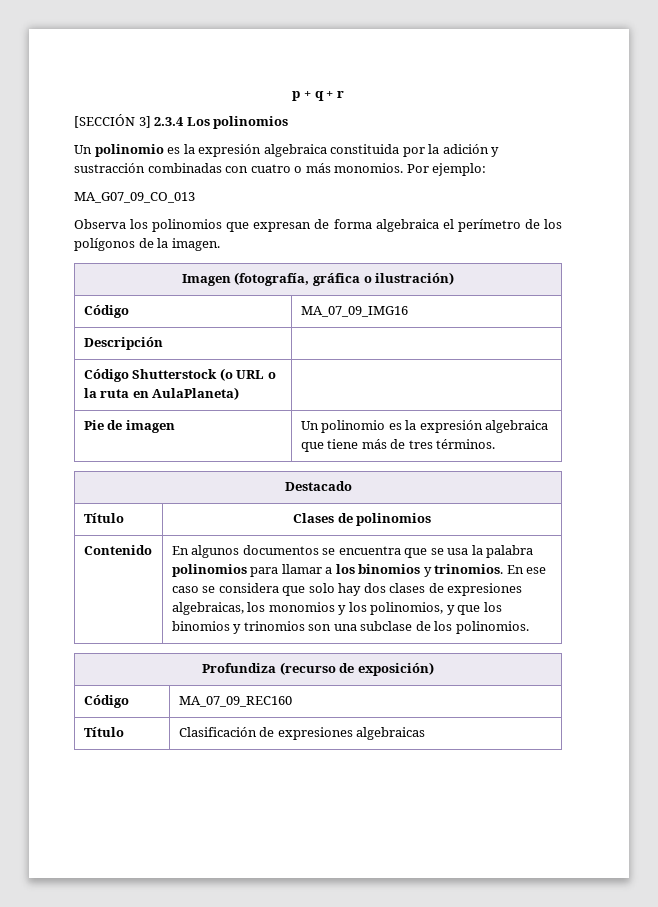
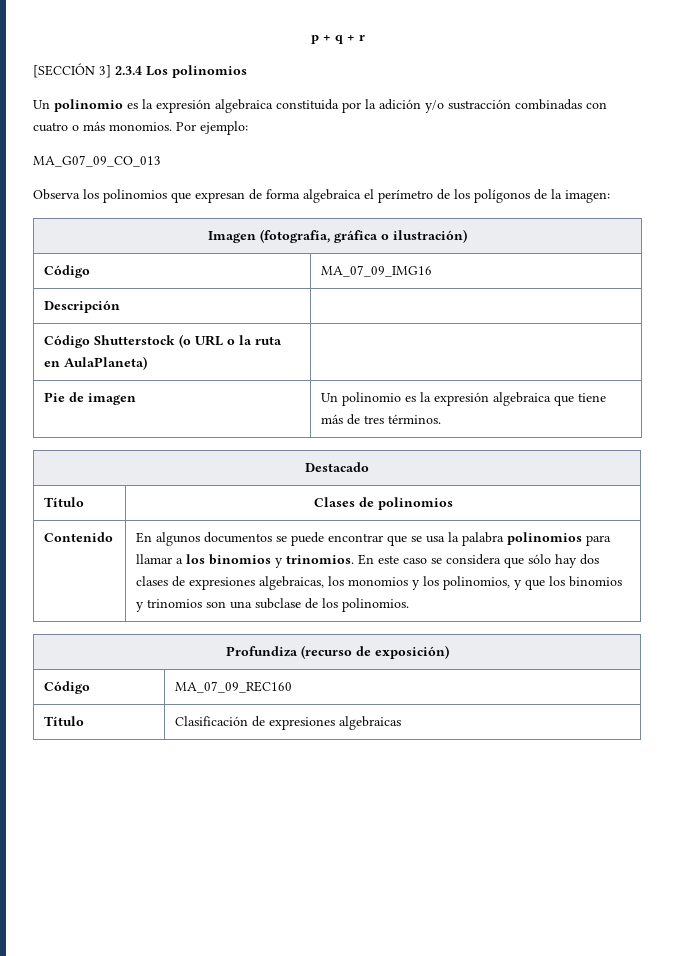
[491,147,500,157] y -> [425,100,444,113] y/o
[171,238,220,251] imagen. -> [565,190,610,203] imagen:
[338,546,401,555] encuentra -> [291,532,384,546] puede encontrar
[526,567,547,574] ese -> [378,555,400,564] este
[308,583,335,593] solo -> [528,554,552,564] sólo

